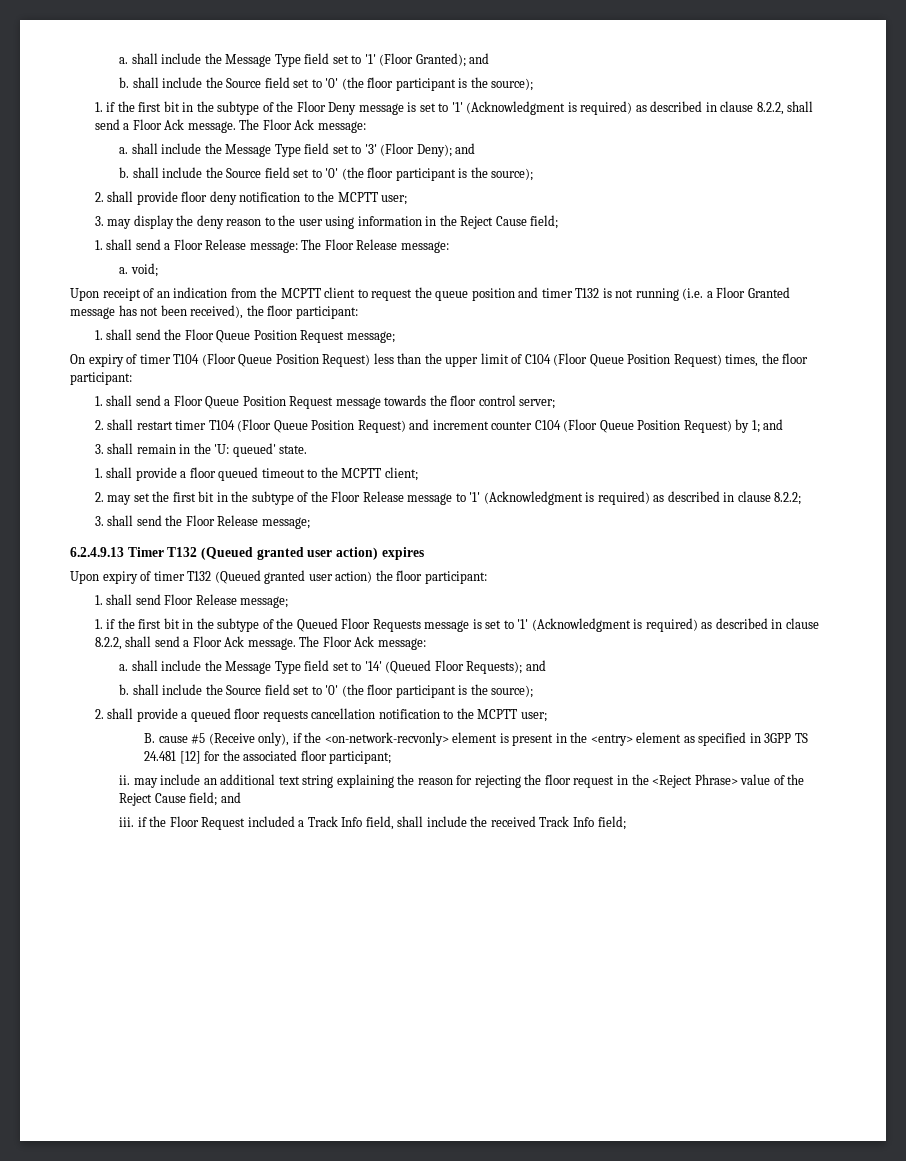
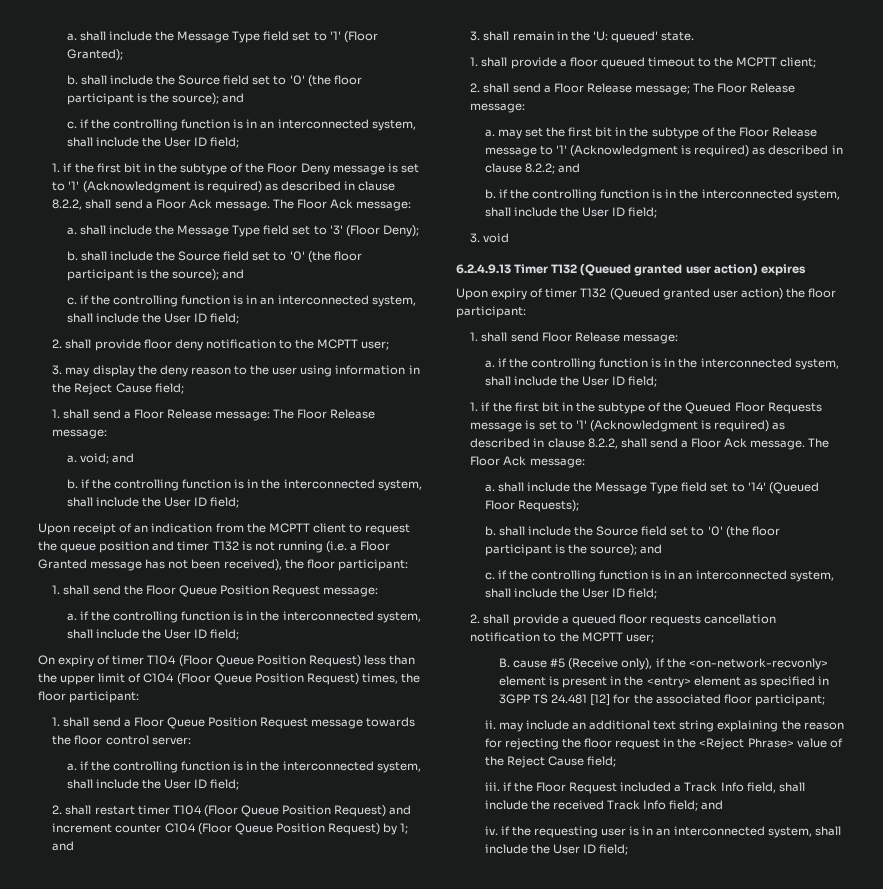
[469,53,490,64] and -> (123, 55) none
(534, 84) none -> [222,93,245,103] [66,119,416,131] [66,137,240,148] and // c. if the controlling function is in an interconnected system, shall include the User ID field;
[455,143,476,154] and -> (419, 231) none
(534, 174) none -> [222,269,245,279] [66,295,416,307] [66,313,240,324] and // c. if the controlling function is in an interconnected system, shall include the User ID field;
(158, 270) none -> [111,453,134,463] [66,479,422,491] [66,497,240,508] and // b. if the controlling function is in the interconnected system, shall include the User ID field;
[346,331,395,343] message; -> [323,587,379,597] [66,611,421,623] [66,629,240,640] message: // a. if the controlling function is in the interconnected system, shall include the User ID field;
[519,399,556,409] server; -> [151,737,191,745] [66,761,421,773] [66,779,240,790] server: // a. if the controlling function is in the interconnected system, shall include the User ID field;
(104, 497) none -> [483,83,796,95] [470,103,526,113] [484,129,495,137] shall send a Floor Release message; The Floor Release message: // a.
[94,515,310,529] // 3. shall send the Floor Release message; -> [557,163,580,173] [484,189,840,201] [484,207,658,218] [470,233,510,243] and // b. if the controlling function is in the interconnected system, shall include the User ID field; // 3. void
[240,596,289,608] message; -> [622,334,678,344] [484,358,839,370] [484,376,658,387] message: // a. if the controlling function is in the interconnected system, shall include the User ID field;
[525,660,546,671] and -> (579, 506) none
(534, 691) none -> [640,544,663,554] [484,570,834,582] [484,588,658,599] and // c. if the controlling function is in an interconnected system, shall include the User ID field;
[220,792,241,803] and -> (617, 761) none
(626, 823) none -> [701,800,724,810] [484,826,841,838] [484,844,629,855] and // iv. if the requesting user is in an interconnected system, shall include the User ID field;

